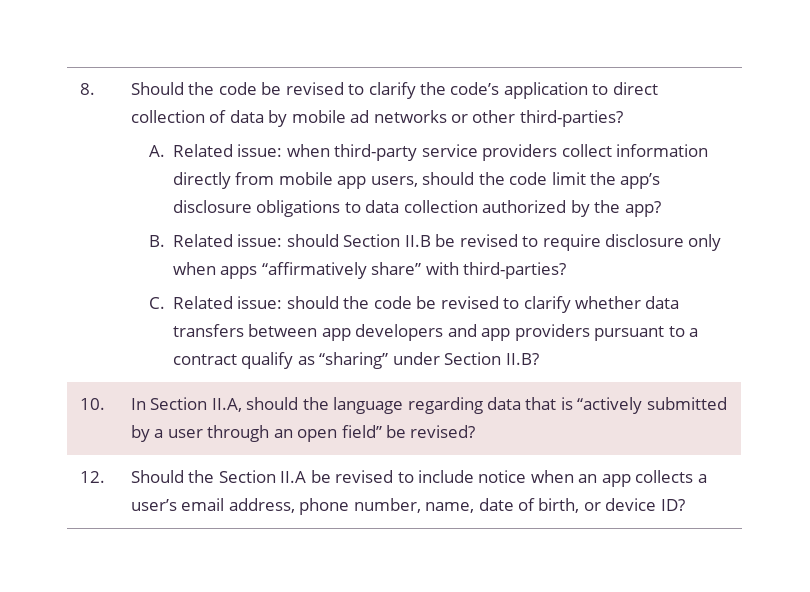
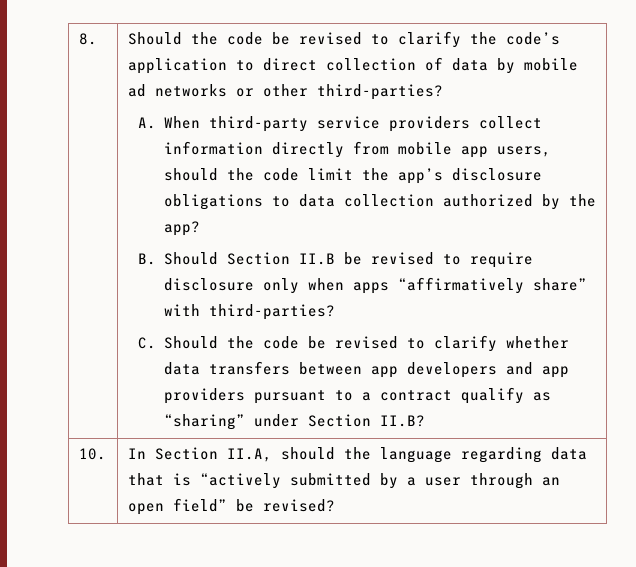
[172,144,330,157] Related issue: when -> [163,116,200,129] When
[172,234,339,247] Related issue: should -> [163,252,218,265] Should
[172,296,339,309] Related issue: should -> [163,336,218,349] Should
[79,471,105,483] [130,470,707,487] [130,498,685,515] // 12. | Should the Section II.A be revised to include notice when an app collects a user’s email address, phone number, name, date of birth, or device ID? -> (335, 505) none

